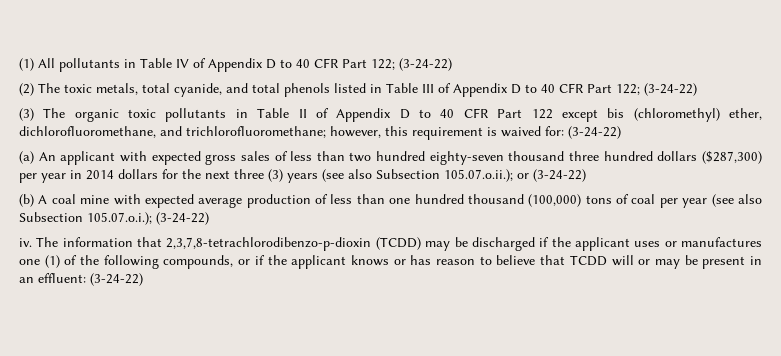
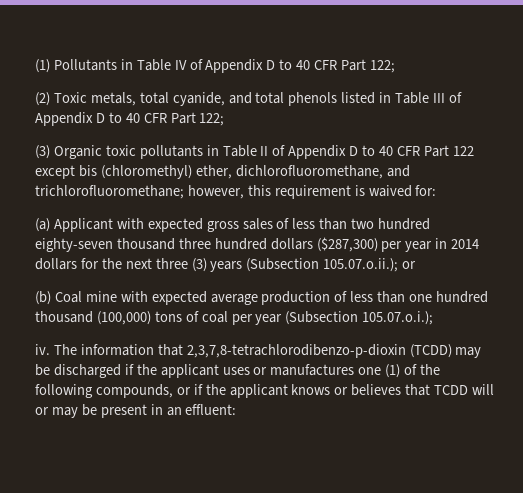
[19,58,120,72] (1) All pollutants -> [35,59,117,73] (1) Pollutants
[399,58,452,71] (3-24-22) -> (395, 66) none
[38,83,92,93] The toxic -> [53,92,87,103] Toxic
[644,83,697,96] [19,108,119,122] (3-24-22) // (3) The organic -> [35,145,102,159] // (3) Organic
[568,126,621,139] (3-24-22) -> (437, 190) none
[38,151,116,165] An applicant -> [53,218,113,232] Applicant
[322,169,440,182] (see also Subsection -> [246,258,320,272] (Subsection
[533,169,586,182] (3-24-22) -> (417, 265) none
[38,194,76,204] A coal -> [54,291,82,303] Coal
[711,194,763,207] [19,212,83,222] (see also Subsection -> [285,311,359,325] (Subsection
[156,212,209,225] (3-24-22) -> (434, 318) none
[410,255,536,265] has reason to believe -> [351,384,402,396] believes
[90,273,143,286] (3-24-22) -> (237, 409) none

